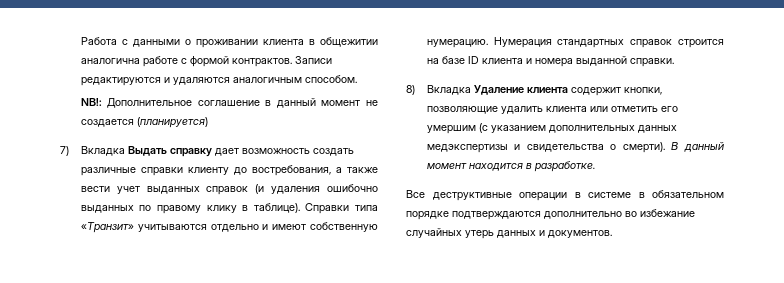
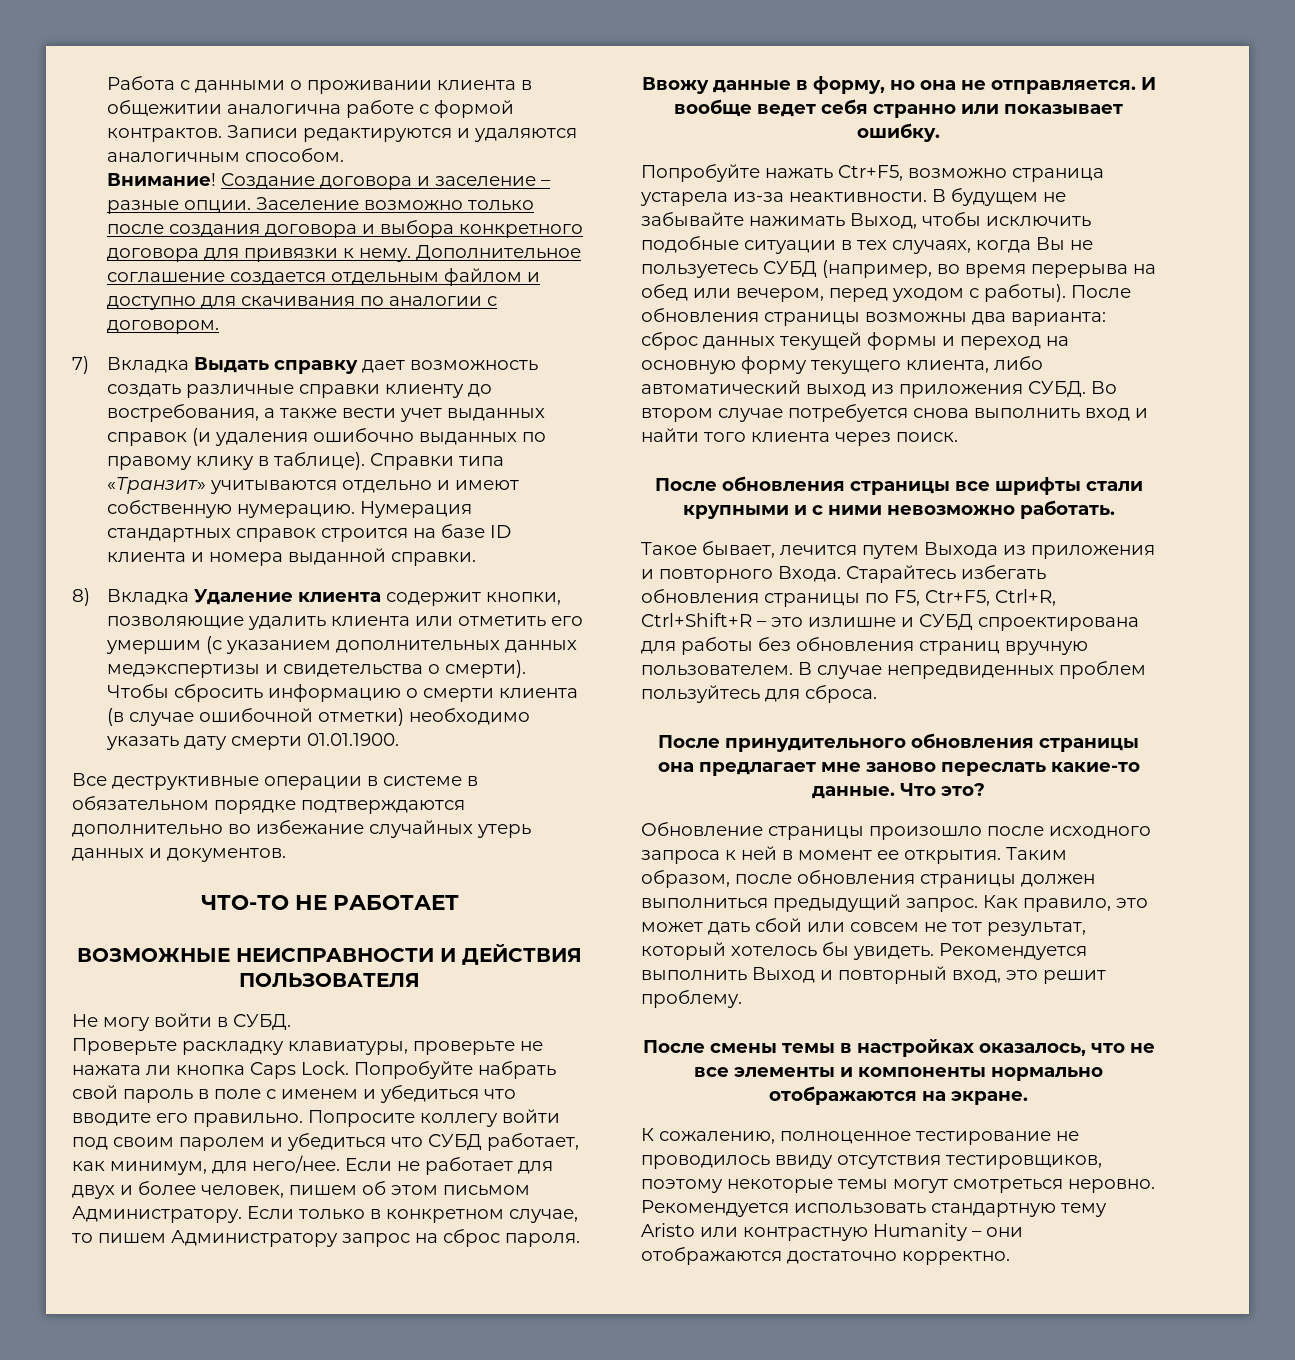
[80,98,378,108] [80,117,208,128] NB!: Дополнительное соглашение в данный момент не создается (планируется) -> [106,173,551,190] [106,197,534,214] [106,220,583,238] [106,245,581,262] [106,268,540,286] [106,296,497,310] [106,320,219,334] Внимание! Создание договора и заселение – разные опции. Заселение возможно только после создания договора и выбора конкретного договора для привязки к нему. Дополнительное соглашение создается отдельным файлом и доступно для скачивания по аналогии с договором.
[671,142,724,152] [426,161,595,172] В данный момент находится в разработке. -> [106,684,578,702] [106,708,530,726] [105,733,399,750] Чтобы сбросить информацию о смерти клиента (в случае ошибочной отметки) необходимо указать дату смерти 01.01.1900.
(612, 234) none -> [200,895,459,910] [77,944,582,965] [239,973,420,987] [72,1013,291,1031] [72,1038,543,1055] [72,1061,556,1079] [72,1085,516,1103] [72,1109,560,1127] [72,1133,579,1151] [72,1155,553,1175] [72,1181,530,1199] [72,1206,578,1223] [72,1229,580,1247] [641,76,1156,94] [674,99,1123,118] [857,123,940,142] [641,164,1104,182] [640,188,1066,206] [641,212,1091,229] [641,236,1093,254] [641,260,1156,278] [641,284,1131,302] [641,308,1106,326] [641,332,1069,350] [641,356,1043,374] [641,380,1117,398] [641,404,1148,422] [641,428,958,446] [654,476,1143,495] [682,500,1115,519] [641,541,1155,559] [641,565,1046,583] [641,589,1056,607] [641,613,1139,631] [641,637,1088,655] [641,661,1146,679] [641,685,877,703] [658,733,1139,752] [657,762,1140,776] [812,783,985,799] [641,822,1151,840] [641,846,1067,864] [641,870,1095,888] [641,894,1148,912] [641,918,1086,936] [641,942,1087,960] [641,966,1106,984] [641,990,742,1008] [642,1039,1155,1057] [694,1067,1103,1081] [769,1086,1028,1105] [641,1128,1079,1145] [641,1155,1102,1169] [641,1179,1155,1193] [641,1200,1107,1217] [641,1223,1023,1241] [641,1247,1010,1265] // ЧТО-ТО НЕ РАБОТАЕТ // ВОЗМОЖНЫЕ НЕИСПРАВНОСТИ И ДЕЙСТВИЯ ПОЛЬЗОВАТЕЛЯ // Не могу войти в СУБД. // Проверьте раскладку клавиатуры, проверьте не нажата ли кнопка Caps Lock. Попробуйте набрать свой пароль в поле с именем и убедиться что вводите его правильно. Попросите коллегу войти под своим паролем и убедиться что СУБД работает, как минимум, для него/нее. Если не работает для двух и более человек, пишем об этом письмом Администратору. Если только в конкретном случае, то пишем Администратору запрос на сброс пароля. // Ввожу данные в форму, но она не отправляется. И вообще ведет себя странно или показывает ошибку. // Попробуйте нажать Ctr+F5, возможно страница устарела из-за неактивности. В будущем не забывайте нажимать Выход, чтобы исключить подобные ситуации в тех случаях, когда Вы не пользуетесь СУБД (например, во время перерыва на обед или вечером, перед уходом с работы). После обновления страницы возможны два варианта: сброс данных текущей формы и переход на основную форму текущего клиента, либо автоматический выход из приложения СУБД. Во втором случае потребуется снова выполнить вход и найти того клиента через поиск. // После обновления страницы все шрифты стали крупными и с ними невозможно работать. // Такое бывает, лечится путем Выхода из приложения и повторного Входа. Старайтесь избегать обновления страницы по F5, Ctr+F5, Ctrl+R, Ctrl+Shift+R – это излишне и СУБД спроектирована для работы без обновления страниц вручную пользователем. В случае непредвиденных проблем пользуйтесь для сброса. // После принудительного обновления страницы она предлагает мне заново переслать какие-то данные. Что это? // Обновление страницы произошло после исходного запроса к ней в момент ее открытия. Таким образом, после обновления страницы должен выполниться предыдущий запрос. Как правило, это может дать сбой или совсем не тот результат, который хотелось бы увидеть. Рекомендуется выполнить Выход и повторный вход, это решит проблему. // После смены темы в настройках оказалось, что не все элементы и компоненты нормально отображаются на экране. // К сожалению, полноценное тестирование не проводилось ввиду отсутствия тестировщиков, поэтому некоторые темы могут смотреться неровно. Рекомендуется использовать стандартную тему Aristo или контрастную Humanity – они отображаются достаточно корректно.

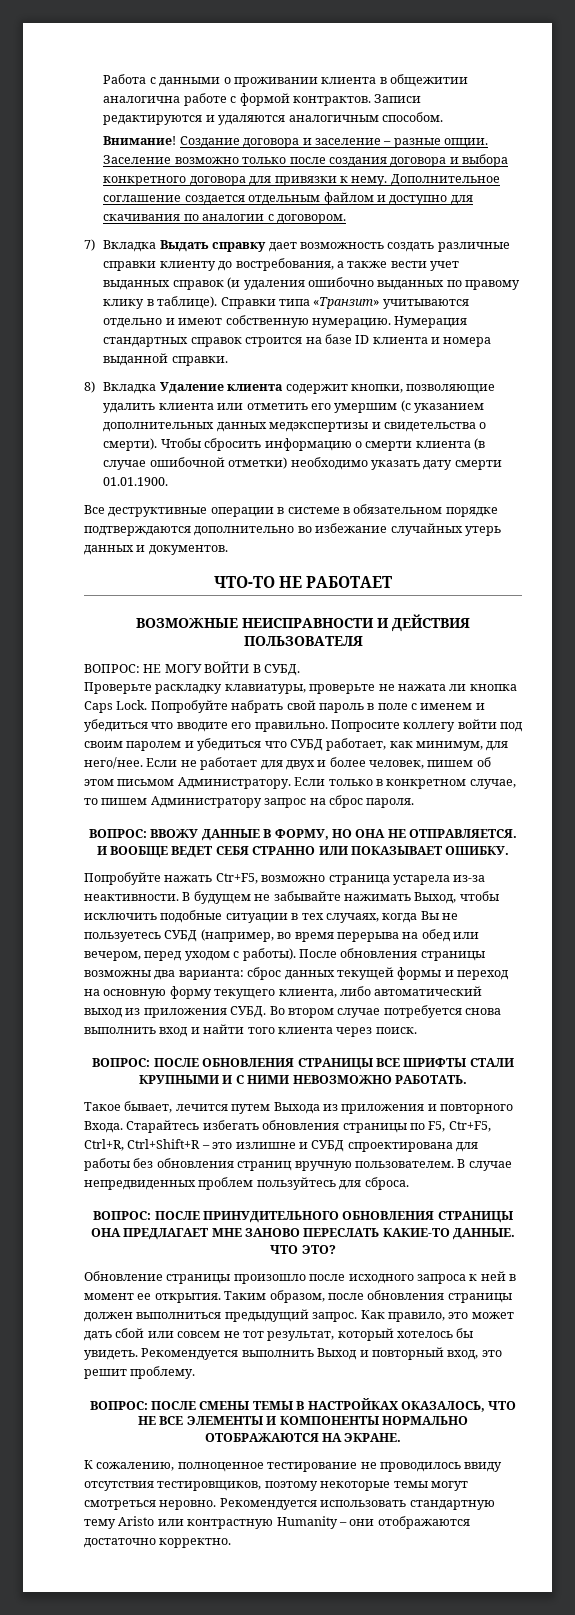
[72,1013,228,1031] Не могу войти в -> [84,661,261,673] ВОПРОС: НЕ МОГУ ВОЙТИ В
[641,76,1156,94] [674,99,1123,118] [857,123,940,142] Ввожу данные в форму, но она не отправляется. И вообще ведет себя странно или показывает ошибку. -> [89,829,517,841] [96,846,510,858] ВОПРОС: ВВОЖУ ДАННЫЕ В ФОРМУ, НО ОНА НЕ ОТПРАВЛЯЕТСЯ. И ВООБЩЕ ВЕДЕТ СЕБЯ СТРАННО ИЛИ ПОКАЗЫВАЕТ ОШИБКУ.
[654,476,1143,495] [682,500,1115,519] После обновления страницы все шрифты стали крупными и с ними невозможно работать. -> [92,1058,514,1070] [139,1075,467,1084] ВОПРОС: ПОСЛЕ ОБНОВЛЕНИЯ СТРАНИЦЫ ВСЕ ШРИФТЫ СТАЛИ КРУПНЫМИ И С НИМИ НЕВОЗМОЖНО РАБОТАТЬ.
[658,733,1139,752] [657,762,1140,776] [812,783,985,799] После принудительного обновления страницы она предлагает мне заново переслать какие-то данные. Что это? -> [93,1211,513,1223] [90,1228,516,1240] [270,1245,336,1254] ВОПРОС: ПОСЛЕ ПРИНУДИТЕЛЬНОГО ОБНОВЛЕНИЯ СТРАНИЦЫ ОНА ПРЕДЛАГАЕТ МНЕ ЗАНОВО ПЕРЕСЛАТЬ КАКИЕ-ТО ДАННЫЕ. ЧТО ЭТО?
[642,1039,1155,1057] [694,1067,1103,1081] [769,1086,1028,1105] После смены темы в настройках оказалось, что не все элементы и компоненты нормально отображаются на экране. -> [89,1398,517,1412] [138,1416,468,1425] [204,1433,402,1442] ВОПРОС: ПОСЛЕ СМЕНЫ ТЕМЫ В НАСТРОЙКАХ ОКАЗАЛОСЬ, ЧТО НЕ ВСЕ ЭЛЕМЕНТЫ И КОМПОНЕНТЫ НОРМАЛЬНО ОТОБРАЖАЮТСЯ НА ЭКРАНЕ.

